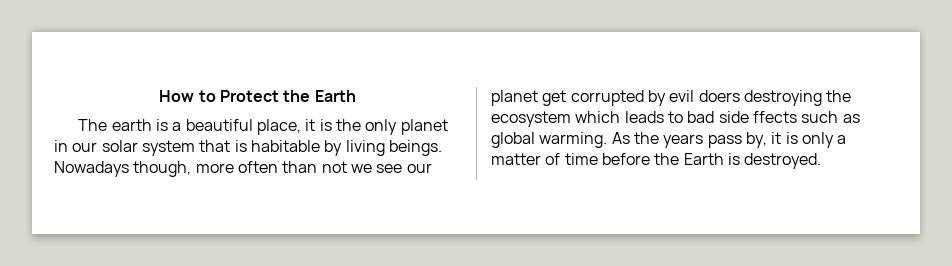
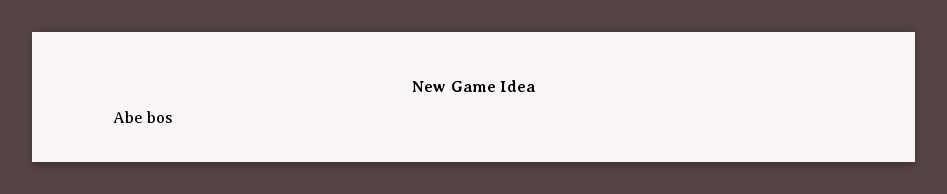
[159,90,356,102] [78,119,448,135] [54,140,442,156] [54,161,432,177] [491,90,852,106] [491,111,860,127] [491,132,847,148] [491,153,822,169] How to Protect the Earth // The earth is a beautiful place, it is the only planet in our solar system that is habitable by living beings. Nowadays though, more often than not we see our planet get corrupted by evil doers destroying the ecosystem which leads to bad side ffects such as global warming. As the years pass by, it is only a matter of time before the Earth is destroyed. -> [412,80,536,92] [113,111,173,123] New Game Idea // Abe bos

